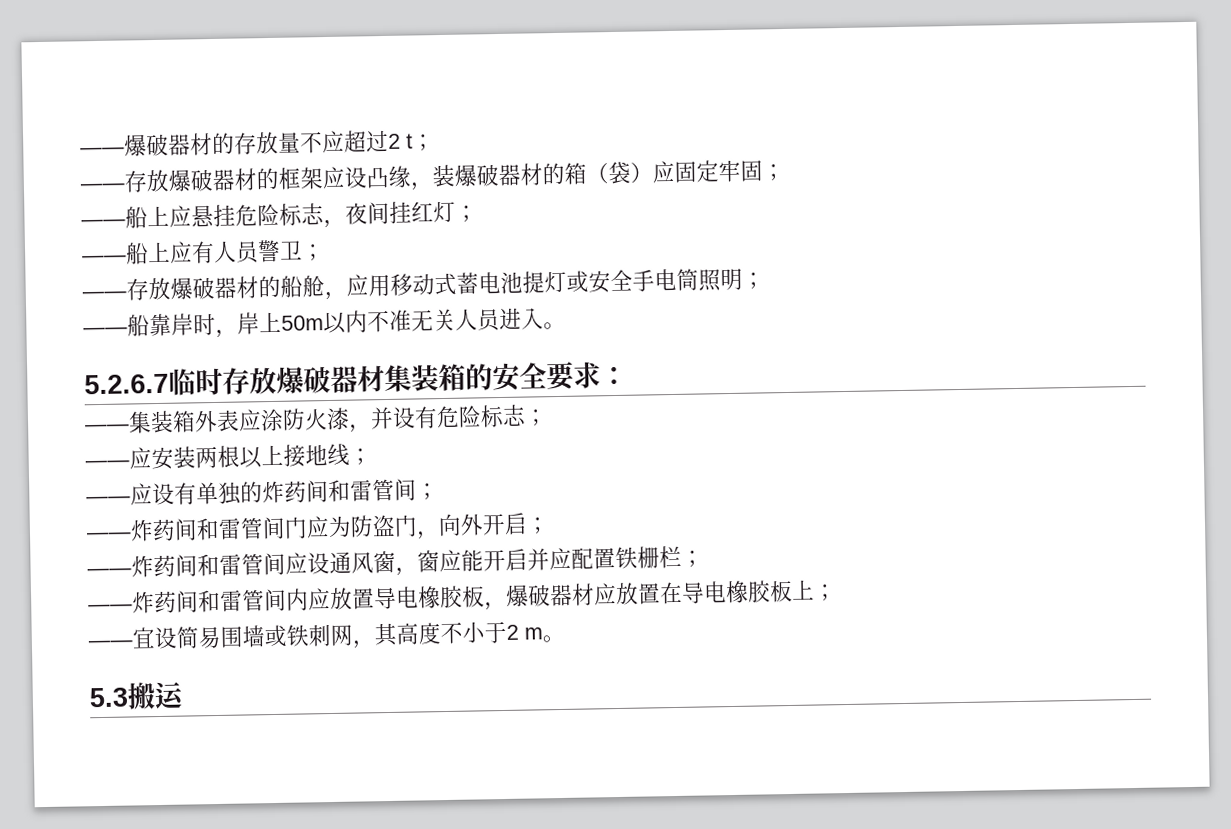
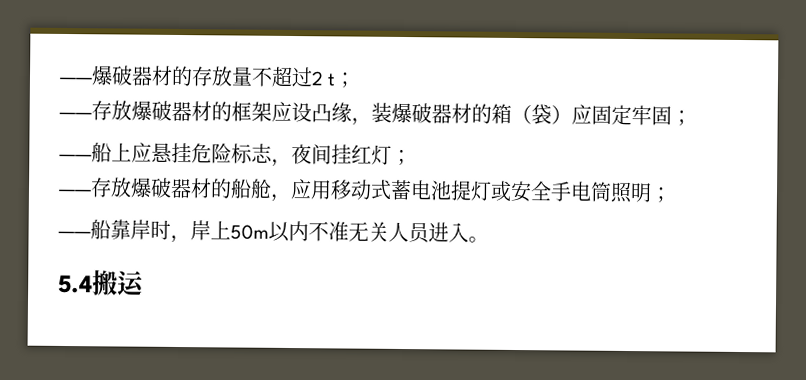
[322,130,345,154] 应 -> (273, 76) none
[82,239,325,265] // ——船上应有人员警卫； -> (412, 157) none
[84,361,628,396] [85,404,548,434] [85,443,372,471] [86,478,439,506] [86,512,550,542] [87,545,704,578] [88,579,837,614] [88,620,565,650] [89,687,129,708] 5.2.6.7临时存放爆破器材集装箱的安全要求： // ——集装箱外表应涂防火漆，并设有危险标志； // ——应安装两根以上接地线； // ——应设有单独的炸药间和雷管间； // ——炸药间和雷管间门应为防盗门，向外开启； // ——炸药间和雷管间应设通风窗，窗应能开启并应配置铁栅栏； // ——炸药间和雷管间内应放置导电橡胶板，爆破器材应放置在导电橡胶板上； // ——宜设简易围墙或铁刺网，其高度不小于2 m。 // 5.3 -> [58,274,93,294] 5.4

